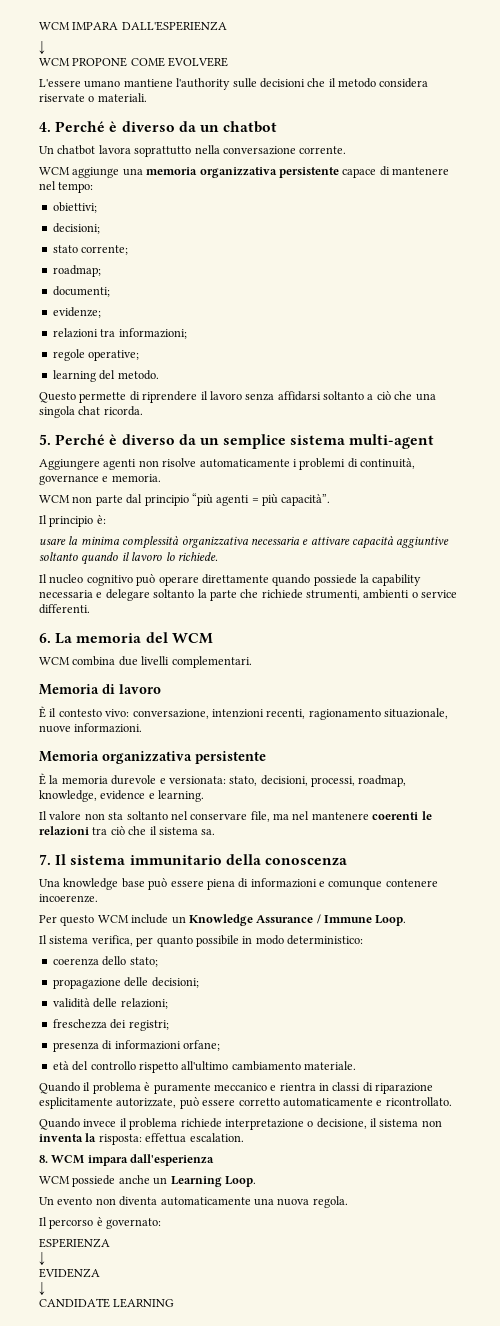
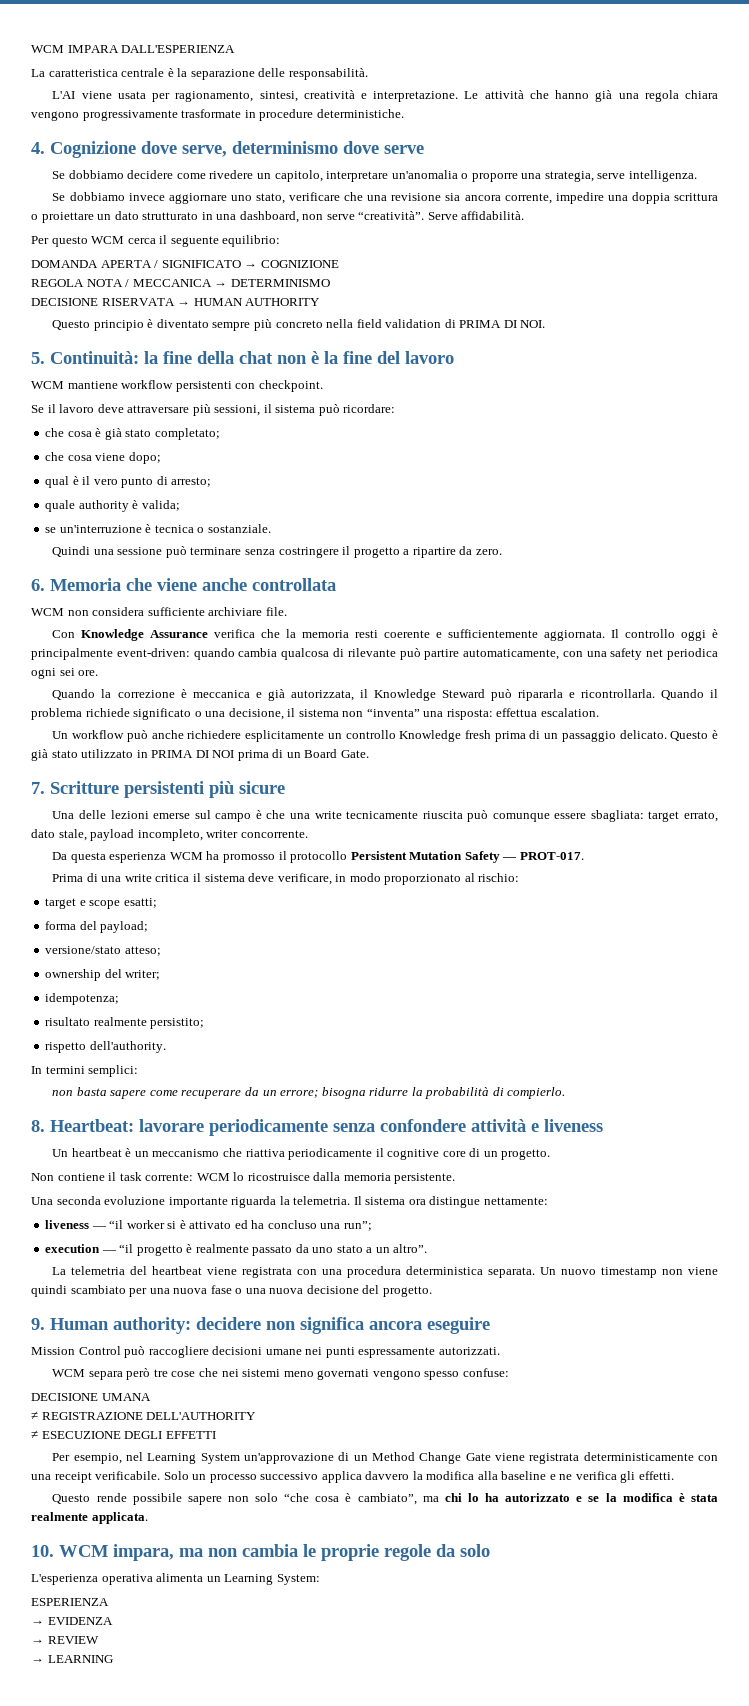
[39,41,45,54] [39,57,229,67] [39,78,429,90] [39,93,147,102] [39,121,278,133] [39,145,347,157] [39,166,449,178] [39,181,94,193] [52,202,97,213] [52,223,100,234] [52,245,129,255] [52,265,101,277] [52,286,110,297] [52,307,101,318] [52,328,187,339] [52,349,140,361] [52,370,159,382] [39,391,436,403] [39,406,143,418] [39,434,435,449] [39,458,415,470] [39,474,161,485] [39,493,331,506] [39,515,106,527] [39,536,450,549] [39,552,218,565] [39,574,422,586] [39,589,458,601] [39,604,90,614] [39,632,213,644] [39,656,252,668] [39,684,161,695] [39,706,448,720] [39,723,143,733] [39,751,266,764] [39,773,407,787] [39,790,205,802] [39,811,432,822] [39,826,216,836] [39,854,347,866] [39,878,438,890] [39,894,98,903] [39,914,407,926] [39,935,363,947] [52,956,158,967] [52,977,199,989] [52,998,168,1009] [52,1019,169,1031] [52,1040,220,1052] [52,1061,356,1073] [39,1082,434,1094] [39,1097,452,1109] [39,1118,314,1130] ↓ // WCM PROPONE COME EVOLVERE // L'essere umano mantiene l'authority sulle decisioni che il metodo considera riservate o materiali. // 4. Perché è diverso da un chatbot // Un chatbot lavora soprattutto nella conversazione corrente. // WCM aggiunge una memoria organizzativa persistente capace di mantenere nel tempo: // obiettivi; // decisioni; // stato corrente; // roadmap; // documenti; // evidenze; // relazioni tra informazioni; // regole operative; // learning del metodo. // Questo permette di riprendere il lavoro senza affidarsi soltanto a ciò che una singola chat ricorda. // 5. Perché è diverso da un semplice sistema multi-agent // Aggiungere agenti non risolve automaticamente i problemi di continuità, governance e memoria. // WCM non parte dal principio “più agenti = più capacità”. // Il principio è: // usare la minima complessità organizzativa necessaria e attivare capacità aggiuntive soltanto quando il lavoro lo richiede. // Il nucleo cognitivo può operare direttamente quando possiede la capability necessaria e delegare soltanto la parte che richiede strumenti, ambienti o service differenti. // 6. La memoria del WCM // WCM combina due livelli complementari. // Memoria di lavoro // È il contesto vivo: conversazione, intenzioni recenti, ragionamento situazionale, nuove informazioni. // Memoria organizzativa persistente // È la memoria durevole e versionata: stato, decisioni, processi, roadmap, knowledge, evidence e learning. // Il valore non sta soltanto nel conservare file, ma nel mantenere coerenti le relazioni tra ciò che il sistema sa. // 7. Il sistema immunitario della conoscenza // Una knowledge base può essere piena di informazioni e comunque contenere incoerenze. // Per questo WCM include un Knowledge Assurance / Immune Loop. // Il sistema verifica, per quanto possibile in modo deterministico: // coerenza dello stato; // propagazione delle decisioni; // validità delle relazioni; // freschezza dei registri; // presenza di informazioni orfane; // età del controllo rispetto all'ultimo cambiamento materiale. // Quando il problema è puramente meccanico e rientra in classi di riparazione esplicitamente autorizzate, può essere corretto automaticamente e ricontrollato. // Quando invece il problema richiede interpretazione o -> [31,68,368,80] [52,90,719,102] [31,109,404,121] [31,141,424,158] [52,170,697,182] [52,192,719,204] [31,211,525,223] [31,235,281,247] [31,260,339,268] [31,279,330,287] [31,298,321,306] [52,319,546,331] [31,351,454,364] [31,380,323,392] [31,404,396,416] [45,428,220,440] [45,452,161,464] [45,476,212,488] [45,500,180,512] [45,524,271,533] [52,546,502,558] [31,578,336,591] [31,607,287,616] [52,629,719,641] [31,648,719,660] [31,668,99,679] [52,689,719,701] [31,708,226,720] La caratteristica centrale è la separazione delle responsabilità. // L'AI viene usata per ragionamento, sintesi, creatività e interpretazione. Le attività che hanno già una regola chiara vengono progressivamente trasformate in procedure deterministiche. // 4. Cognizione dove serve, determinismo dove serve // Se dobbiamo decidere come rivedere un capitolo, interpretare un'anomalia o proporre una strategia, serve intelligenza. // Se dobbiamo invece aggiornare uno stato, verificare che una revisione sia ancora corrente, impedire una doppia scrittura o proiettare un dato strutturato in una dashboard, non serve “creatività”. Serve affidabilità. // Per questo WCM cerca il seguente equilibrio: // DOMANDA APERTA / SIGNIFICATO → COGNIZIONE // REGOLA NOTA / MECCANICA → DETERMINISMO // DECISIONE RISERVATA → HUMAN AUTHORITY // Questo principio è diventato sempre più concreto nella field validation di PRIMA DI NOI. // 5. Continuità: la fine della chat non è la fine del lavoro // WCM mantiene workflow persistenti con checkpoint. // Se il lavoro deve attraversare più sessioni, il sistema può ricordare: // che cosa è già stato completato; // che cosa viene dopo; // qual è il vero punto di arresto; // quale authority è valida; // se un'interruzione è tecnica o sostanziale. // Quindi una sessione può terminare senza costringere il progetto a ripartire da zero. // 6. Memoria che viene anche controllata // WCM non considera sufficiente archiviare file. // Con Knowledge Assurance verifica che la memoria resti coerente e sufficientemente aggiornata. Il controllo oggi è principalmente event-driven: quando cambia qualcosa di rilevante può partire automaticamente, con una safety net periodica ogni sei ore. // Quando la correzione è meccanica e già autorizzata, il Knowledge Steward può ripararla e ricontrollarla. Quando il problema richiede significato o una
[39,1133,97,1142] inventa la -> [366,708,444,717] “inventa” una
[39,1154,215,1166] [39,1175,256,1187] [39,1196,348,1208] [39,1217,162,1229] 8. WCM impara dall'esperienza // WCM possiede anche un Learning Loop. // Un evento non diventa automaticamente una nuova regola. // Il percorso è governato: -> [52,730,719,742] [31,749,369,761] [31,781,285,798] [52,810,718,822] [31,829,308,841] [52,851,584,863] [52,873,520,885] [45,898,157,909] [45,921,149,933] [45,946,161,956] [45,969,161,981] [45,993,120,1005] [45,1017,205,1029] [45,1041,166,1053] [31,1065,139,1077] [52,1087,566,1099] [31,1119,603,1136] [52,1148,551,1160] [31,1172,456,1184] [31,1196,548,1208] [45,1220,372,1231] [45,1244,428,1256] [52,1266,719,1278] [31,1285,432,1297] [31,1317,490,1334] [31,1346,500,1358] [52,1368,509,1380] [31,1393,151,1401] [31,1411,257,1420] [31,1430,216,1439] [52,1452,719,1464] [31,1471,674,1483] [52,1493,719,1505] [31,1512,148,1524] [31,1544,490,1561] [31,1573,320,1585] Un workflow può anche richiedere esplicitamente un controllo Knowledge fresh prima di un passaggio delicato. Questo è già stato utilizzato in PRIMA DI NOI prima di un Board Gate. // 7. Scritture persistenti più sicure // Una delle lezioni emerse sul campo è che una write tecnicamente riuscita può comunque essere sbagliata: target errato, dato stale, payload incompleto, writer concorrente. // Da questa esperienza WCM ha promosso il protocollo Persistent Mutation Safety — PROT-017. // Prima di una write critica il sistema deve verificare, in modo proporzionato al rischio: // target e scope esatti; // forma del payload; // versione/stato atteso; // ownership del writer; // idempotenza; // risultato realmente persistito; // rispetto dell'authority. // In termini semplici: // non basta sapere come recuperare da un errore; bisogna ridurre la probabilità di compierlo. // 8. Heartbeat: lavorare periodicamente senza confondere attività e liveness // Un heartbeat è un meccanismo che riattiva periodicamente il cognitive core di un progetto. // Non contiene il task corrente: WCM lo ricostruisce dalla memoria persistente. // Una seconda evoluzione importante riguarda la telemetria. Il sistema ora distingue nettamente: // liveness — “il worker si è attivato ed ha concluso una run”; // execution — “il progetto è realmente passato da uno stato a un altro”. // La telemetria del heartbeat viene registrata con una procedura deterministica separata. Un nuovo timestamp non viene quindi scambiato per una nuova fase o una nuova decisione del progetto. // 9. Human authority: decidere non significa ancora eseguire // Mission Control può raccogliere decisioni umane nei punti espressamente autorizzati. // WCM separa però tre cose che nei sistemi meno governati vengono spesso confuse: // DECISIONE UMANA // ≠ REGISTRAZIONE DELL'AUTHORITY // ≠ ESECUZIONE DEGLI EFFETTI // Per esempio, nel Learning System un'approvazione di un Method Change Gate viene registrata deterministicamente con una receipt verificabile. Solo un processo successivo applica davvero la modifica alla baseline e ne verifica gli effetti. // Questo rende possibile sapere non solo “che cosa è cambiato”, ma chi lo ha autorizzato e se la modifica è stata realmente applicata. // 10. WCM impara, ma non cambia le proprie regole da solo // L'esperienza operativa alimenta un Learning System:
[39,1252,45,1265] ↓ // -> [31,1620,44,1625] →
[39,1282,45,1295] [39,1298,110,1308] ↓ // CANDIDATE -> [31,1636,99,1644] [31,1658,44,1663] → REVIEW // →

